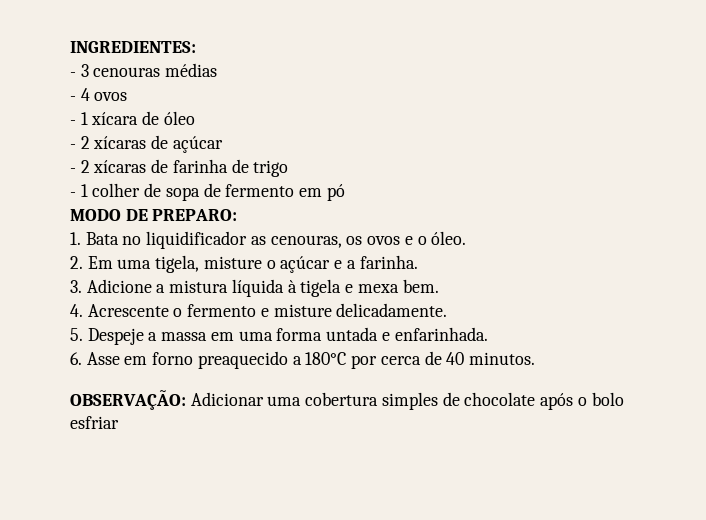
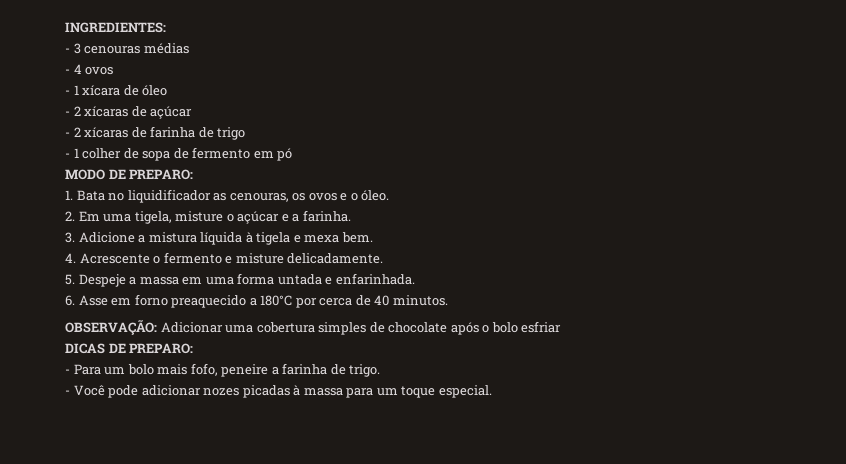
(119, 422) none -> [65,343,194,354] [65,363,381,377] [65,385,492,398] // DICAS DE PREPARO: // - Para um bolo mais fofo, peneire a farinha de trigo. // - Você pode adicionar nozes picadas à massa para um toque especial.

